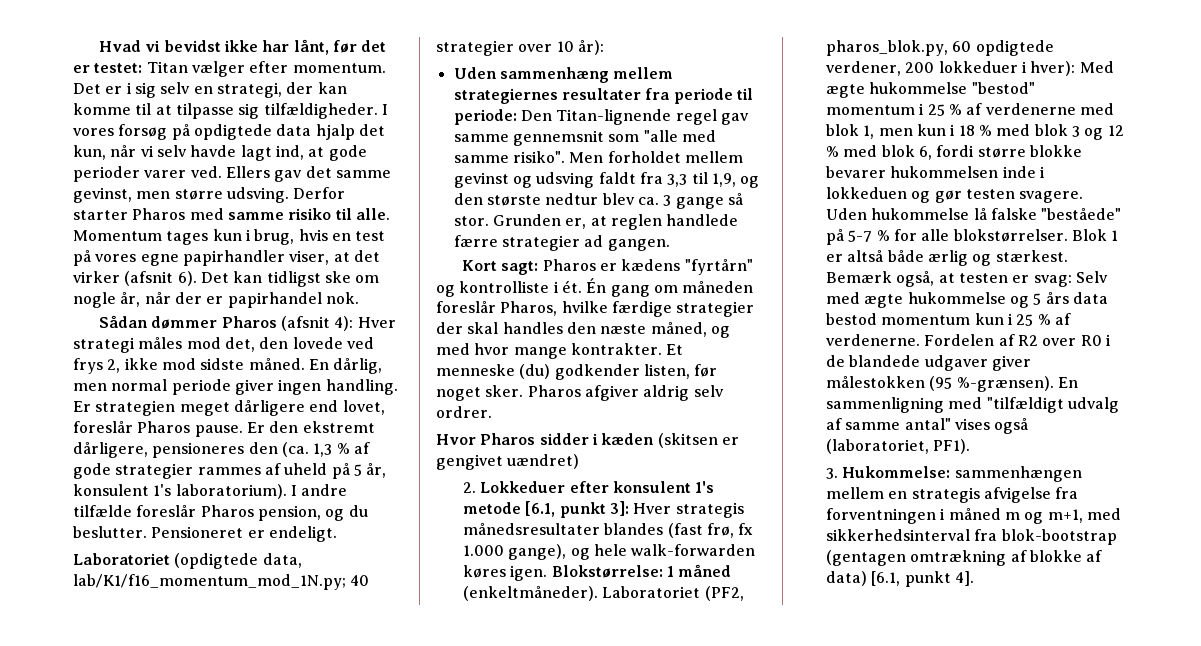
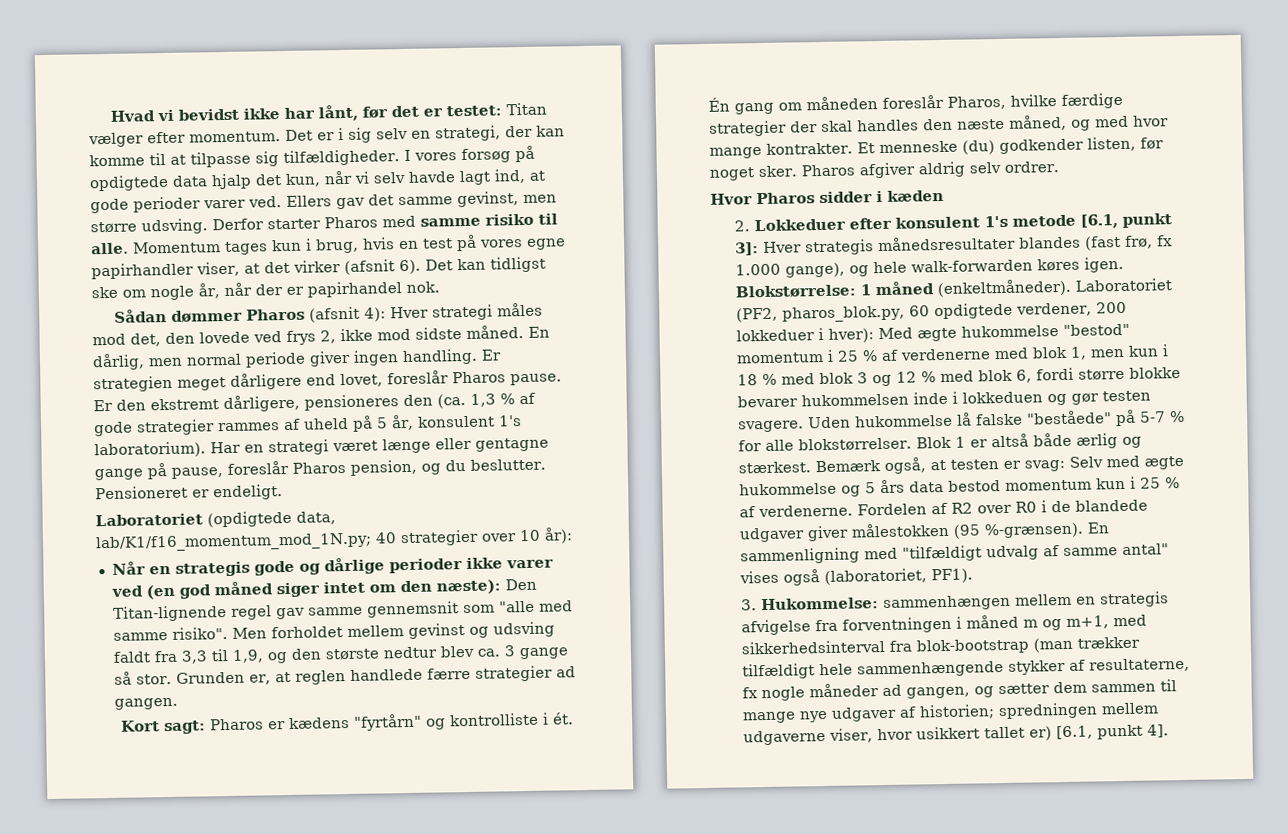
[290,484,348,496] [73,505,132,517] I andre tilfælde -> [210,437,549,456] [94,463,223,481] Har en strategi været længe eller gentagne gange på pause,
[453,67,674,83] [453,88,753,104] [453,109,517,125] Uden sammenhæng mellem strategiernes resultater fra periode til periode: -> [111,557,554,577] [110,579,501,600] Når en strategis gode og dårlige perioder ikke varer ved (en god måned siger intet om den næste):
[657,433,739,448] [436,454,580,470] (skitsen er gengivet uændret) -> (944, 195) none
[826,550,1103,566] [826,571,868,586] (gentagen omtrækning af blokke af data) -> [1033,636,1141,653] [742,657,1191,680] [742,679,1178,702] [742,702,1160,724] [743,726,1053,746] (man trækker tilfældigt hele sammenhængende stykker af resultaterne, fx nogle måneder ad gangen, og sætter dem sammen til mange nye udgaver af historien; spredningen mellem udgaverne viser, hvor usikkert tallet er)

